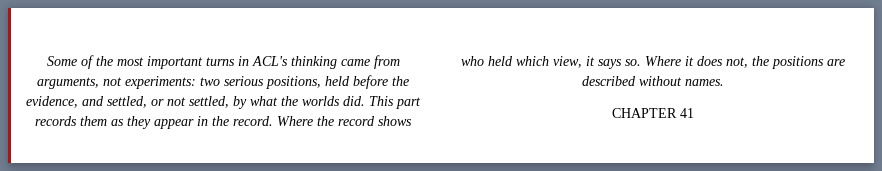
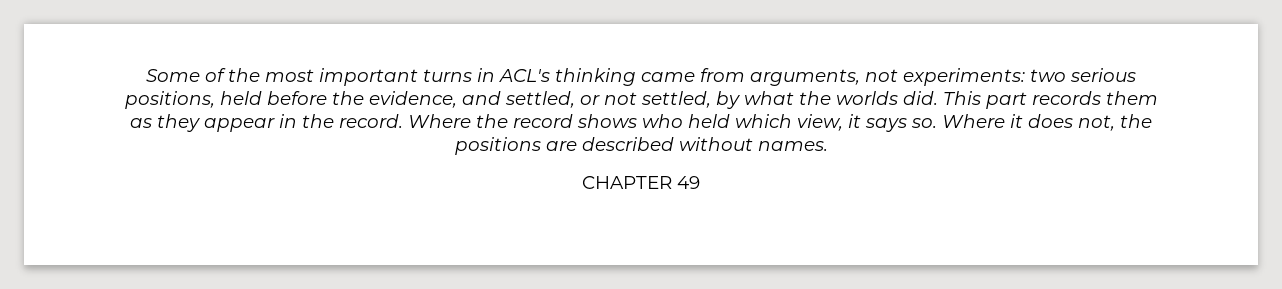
[680,108,694,118] 41 -> [677,176,700,189] 49

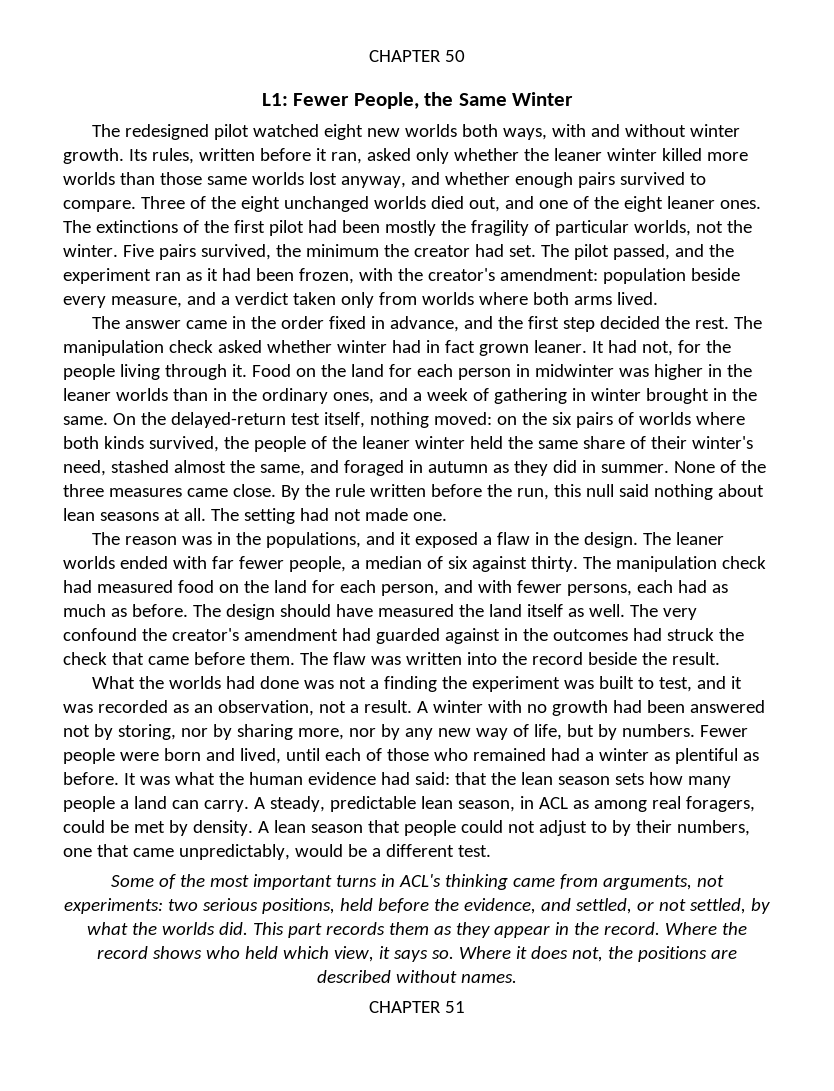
(146, 75) none -> [369,50,465,62] [261,92,574,109] [91,124,740,140] [63,148,748,164] [63,172,706,188] [63,196,761,212] [63,220,752,236] [63,244,734,260] [63,268,740,284] [63,292,658,308] [91,316,762,332] [63,340,731,356] [63,364,752,380] [63,388,757,404] [63,412,745,428] [63,436,753,452] [63,460,766,476] [63,484,764,500] [63,508,447,524] [91,532,724,548] [63,556,766,572] [63,580,728,596] [63,604,697,620] [63,628,744,644] [63,652,720,665] [91,676,742,692] [63,700,765,716] [63,724,748,740] [63,748,759,764] [63,772,731,788] [63,796,755,812] [63,820,750,836] [63,844,491,860] CHAPTER 50 // L1: Fewer People, the Same Winter // The redesigned pilot watched eight new worlds both ways, with and without winter growth. Its rules, written before it ran, asked only whether the leaner winter killed more worlds than those same worlds lost anyway, and whether enough pairs survived to compare. Three of the eight unchanged worlds died out, and one of the eight leaner ones. The extinctions of the first pilot had been mostly the fragility of particular worlds, not the winter. Five pairs survived, the minimum the creator had set. The pilot passed, and the experiment ran as it had been frozen, with the creator's amendment: population beside every measure, and a verdict taken only from worlds where both arms lived. // The answer came in the order fixed in advance, and the first step decided the rest. The manipulation check asked whether winter had in fact grown leaner. It had not, for the people living through it. Food on the land for each person in midwinter was higher in the leaner worlds than in the ordinary ones, and a week of gathering in winter brought in the same. On the delayed-return test itself, nothing moved: on the six pairs of worlds where both kinds survived, the people of the leaner winter held the same share of their winter's need, stashed almost the same, and foraged in autumn as they did in summer. None of the three measures came close. By the rule written before the run, this null said nothing about lean seasons at all. The setting had not made one. // The reason was in the populations, and it exposed a flaw in the design. The leaner worlds ended with far fewer people, a median of six against thirty. The manipulation check had measured food on the land for each person, and with fewer persons, each had as much as before. The design should have measured the land itself as well. The very confound the creator's amendment had guarded against in the outcomes had struck the check that came before them. The flaw was written into the record beside the result. // What the worlds had done was not a finding the experiment was built to test, and it was recorded as an observation, not a result. A winter with no growth had been answered not by storing, nor by sharing more, nor by any new way of life, but by numbers. Fewer people were born and lived, until each of those who remained had a winter as plentiful as before. It was what the human evidence had said: that the lean season sets how many people a land can carry. A steady, predictable lean season, in ACL as among real foragers, could be met by density. A lean season that people could not adjust to by their numbers, one that came unpredictably, would be a different test. //
[677,176,700,189] 49 -> [444,1001,465,1013] 51

